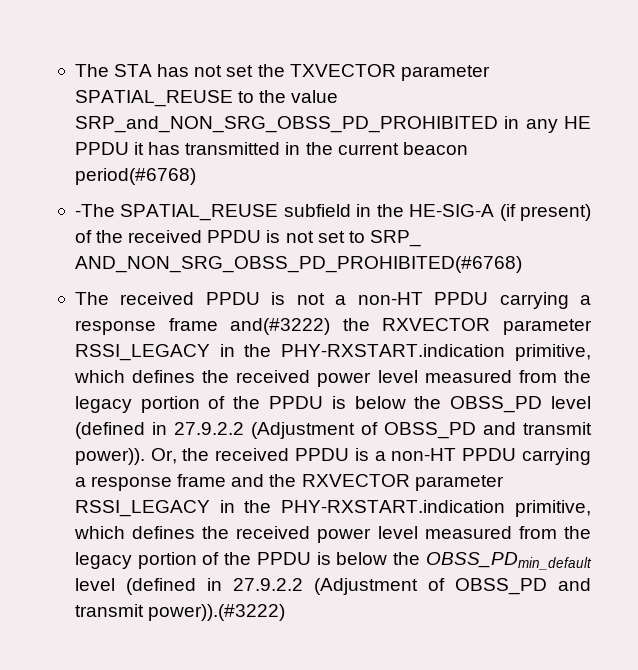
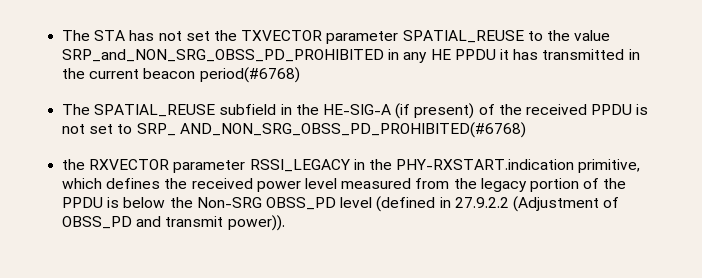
[74,204,115,217] -The -> [62,104,91,115] The
[74,292,591,309] [74,318,331,335] The received PPDU is not a non-HT PPDU carrying a response frame and(#3222) -> (526, 130) none
(442, 402) none -> [196,197,262,208] Non-SRG
[150,448,591,465] [74,474,504,491] [74,500,591,517] [73,526,591,543] [74,552,592,570] [74,578,592,595] [74,604,286,621] Or, the received PPDU is a non-HT PPDU carrying a response frame and the RXVECTOR parameter RSSI_LEGACY in the PHY-RXSTART.indication primitive, which defines the received power level measured from the legacy portion of the PPDU is below the OBSS_PDmin_default level (defined in 27.9.2.2 (Adjustment of OBSS_PD and transmit power)).(#3222) -> (285, 223) none

